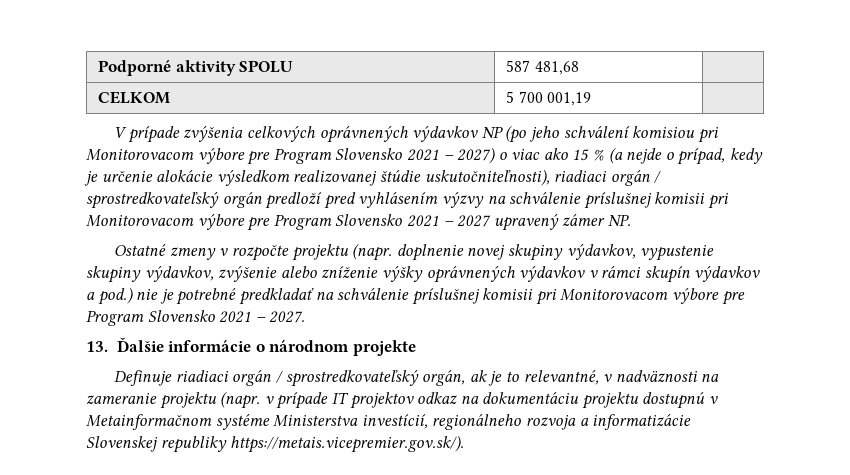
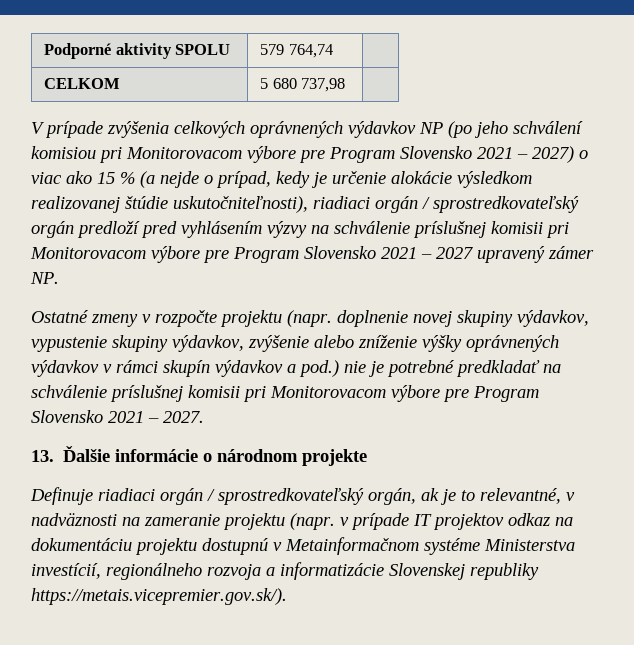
[506,60,579,75] 587 481,68 -> [260,44,333,58] 579 764,74
[518,91,592,106] 700 001,19 -> [272,78,346,92] 680 737,98

